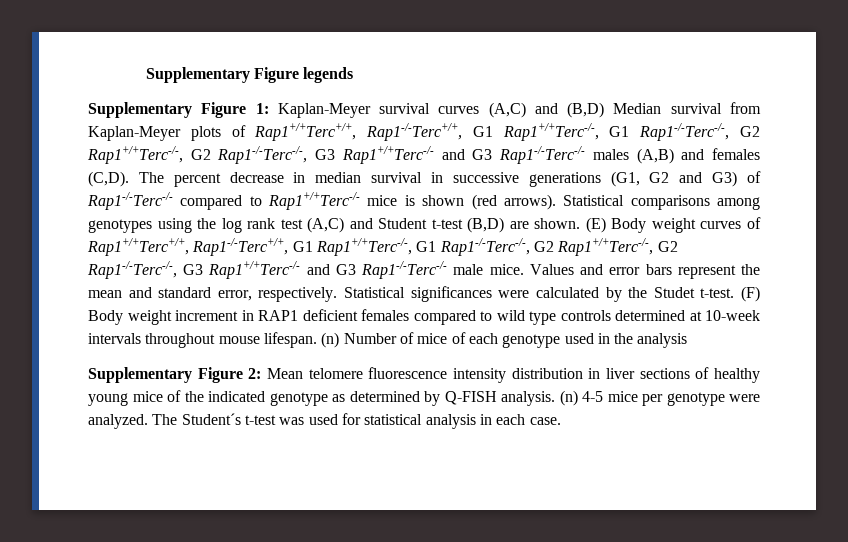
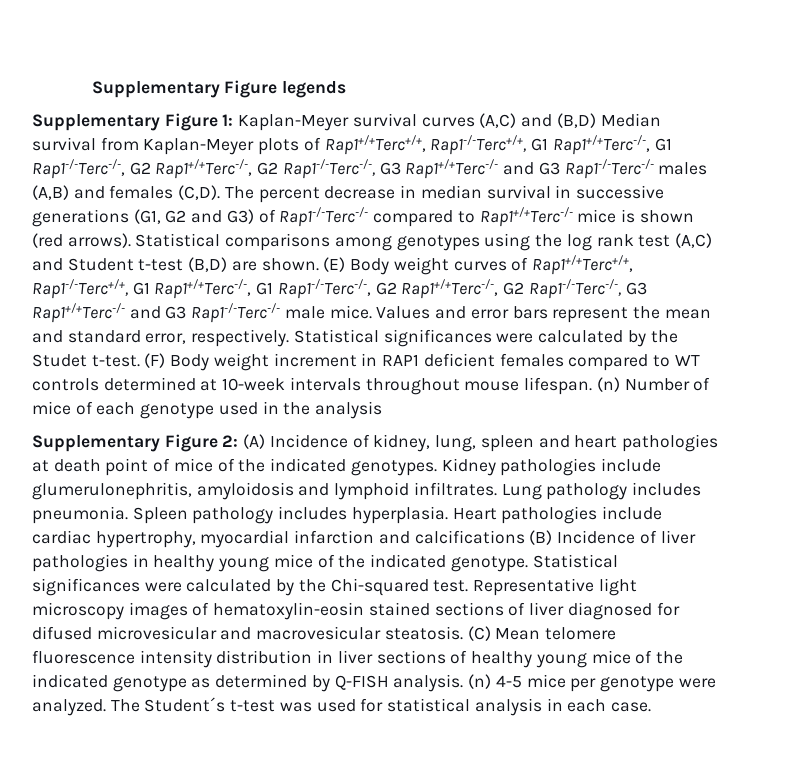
[496,310,556,325] wild type -> [674,355,700,366] WT
(262, 373) none -> [243,434,718,452] [32,458,661,476] [32,482,702,500] [32,506,663,524] [32,530,696,548] [32,554,618,572] [32,578,637,596] [32,602,680,620] [32,626,491,641] (A) Incidence of kidney, lung, spleen and heart pathologies at death point of mice of the indicated genotypes. Kidney pathologies include glumerulonephritis, amyloidosis and lymphoid infiltrates. Lung pathology includes pneumonia. Spleen pathology includes hyperplasia. Heart pathologies include cardiac hypertrophy, myocardial infarction and calcifications (B) Incidence of liver pathologies in healthy young mice of the indicated genotype. Statistical significances were calculated by the Chi-squared test. Representative light microscopy images of hematoxylin-eosin stained sections of liver diagnosed for difused microvesicular and macrovesicular steatosis. (C)

